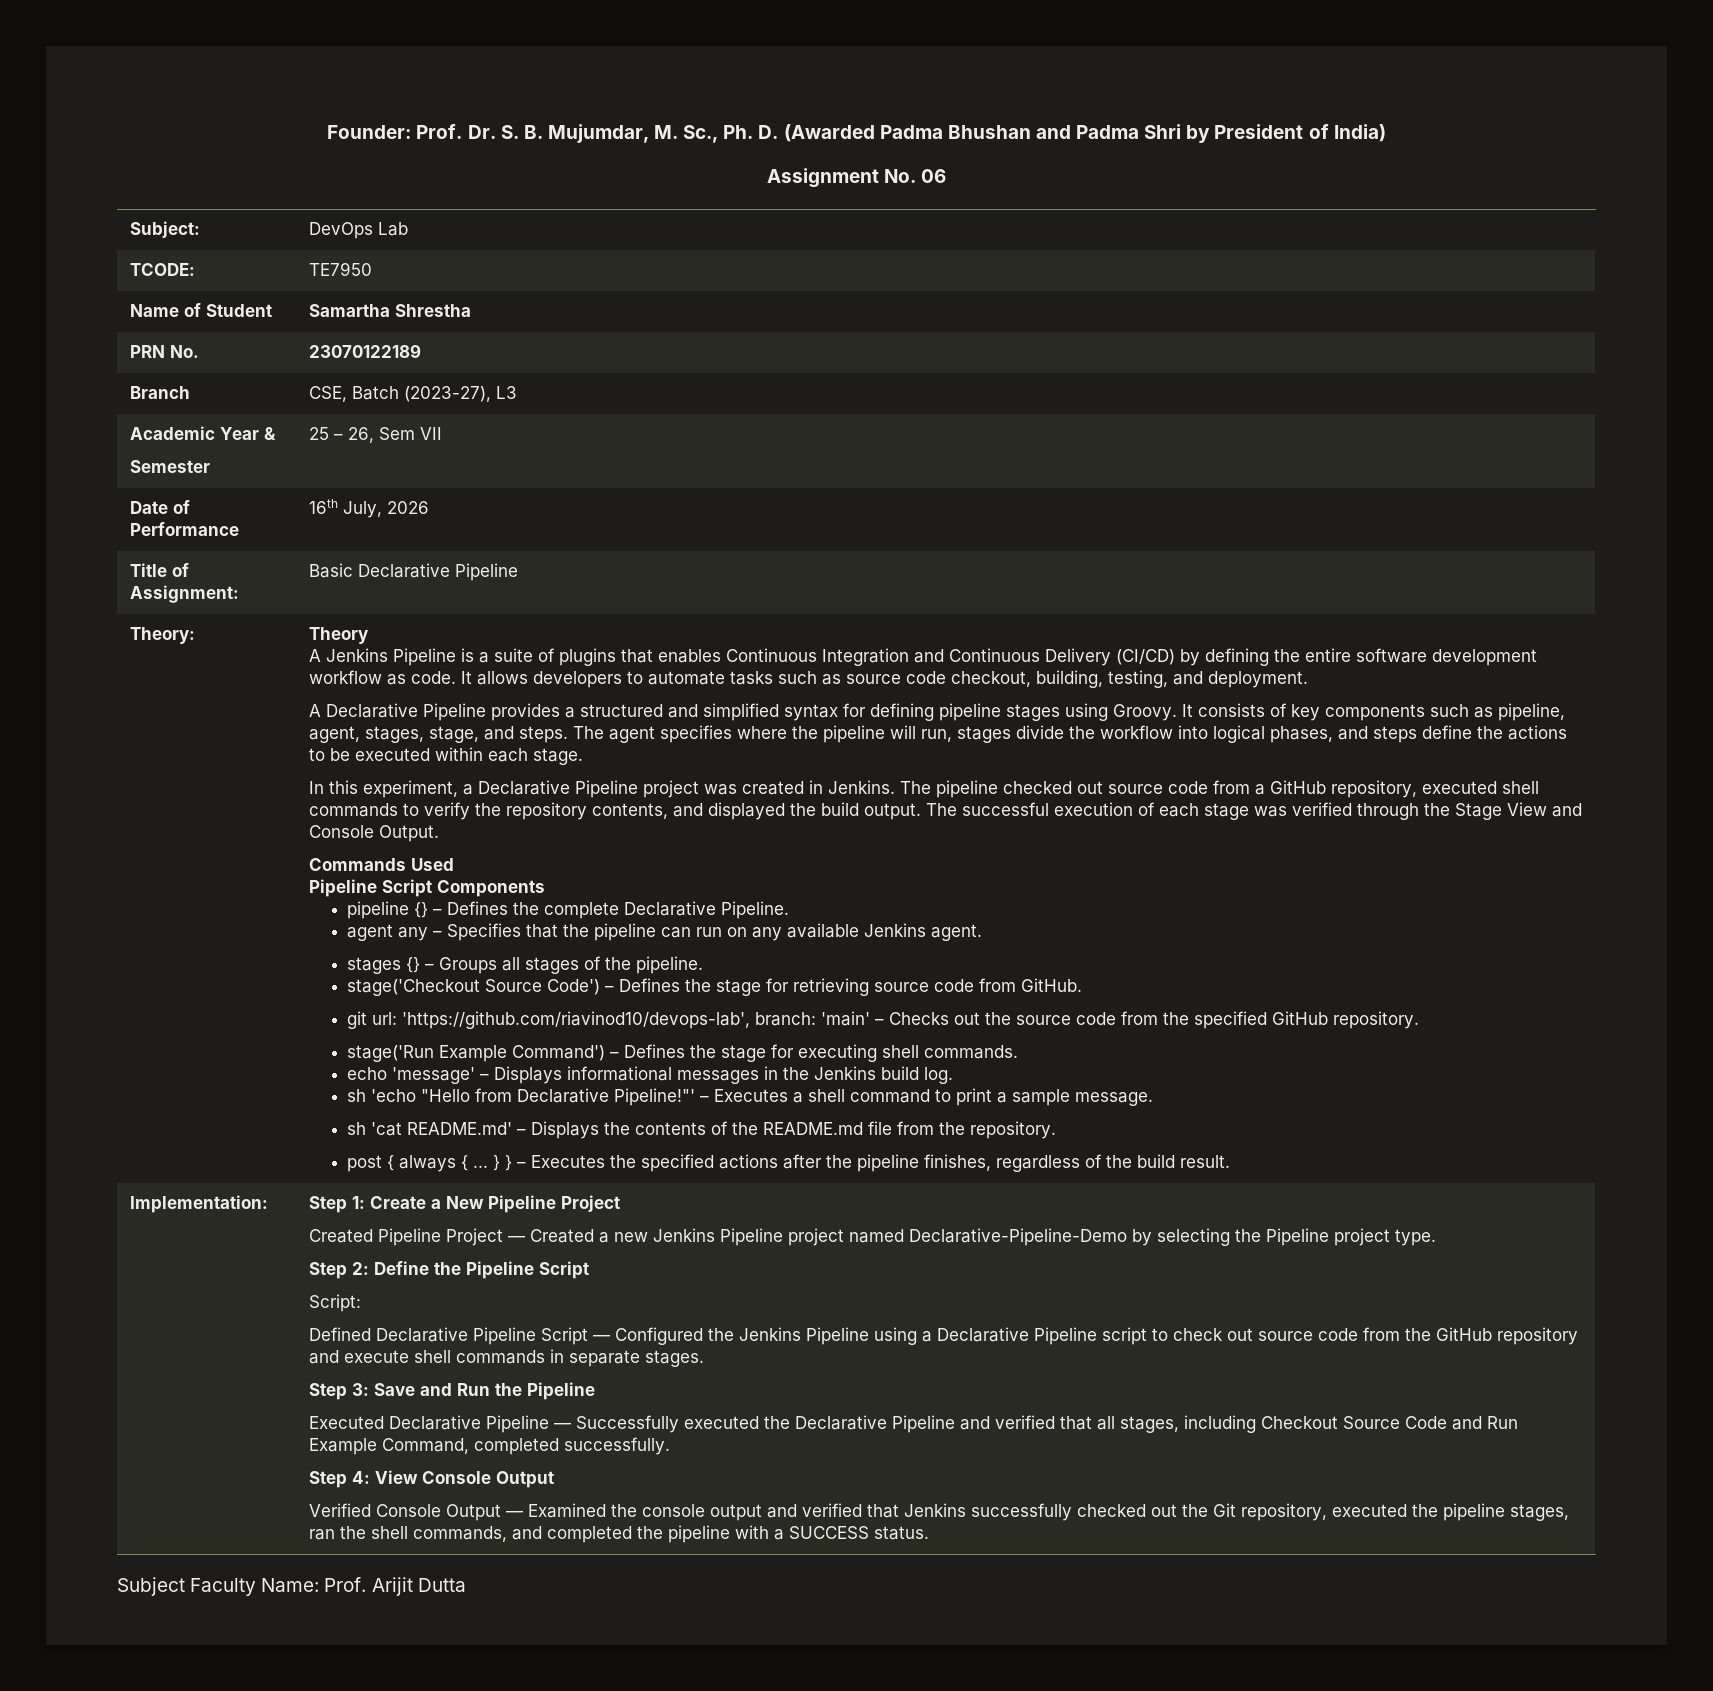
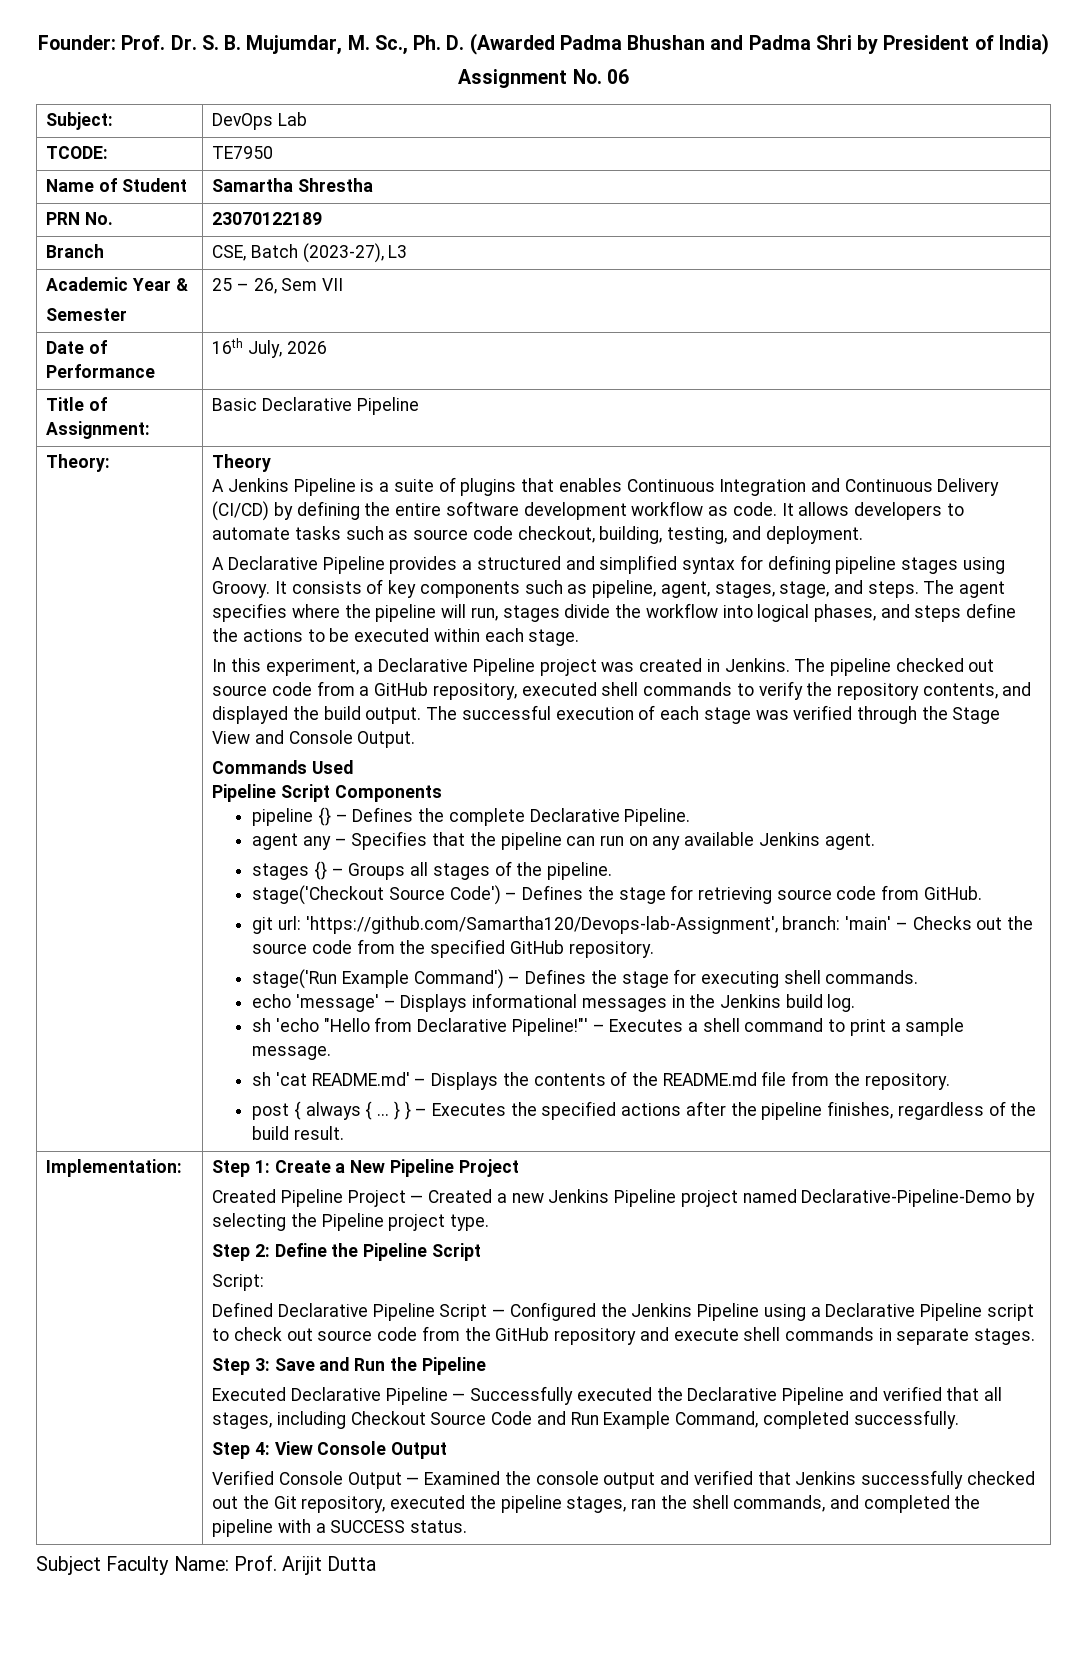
[402,1011,751,1029] 'https://github.com/riavinod10/devops-lab', -> [305,916,778,934] 'https://github.com/Samartha120/Devops-lab-Assignment',

